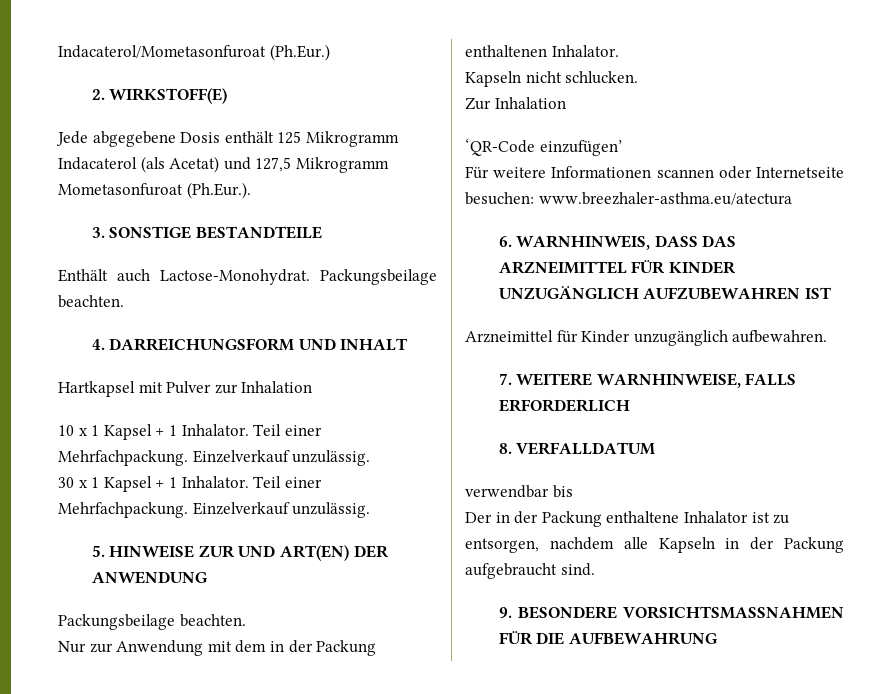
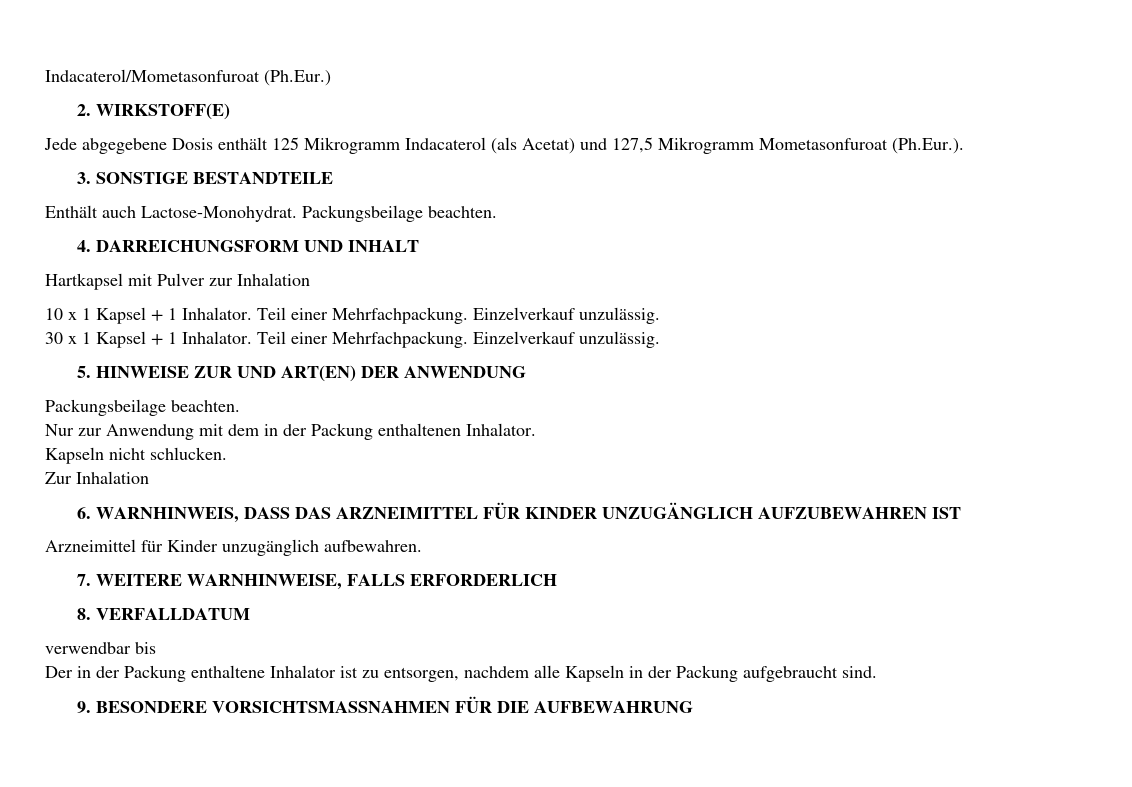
[465,138,623,156] [465,166,844,179] [465,192,792,205] // ‘QR-Code einzufügen’ // Für weitere Informationen scannen oder Internetseite besuchen: www.breezhaler-asthma.eu/atectura -> (149, 477) none

